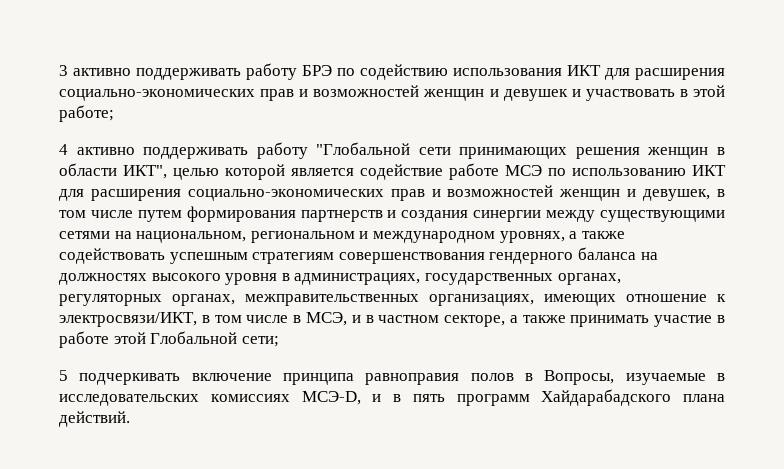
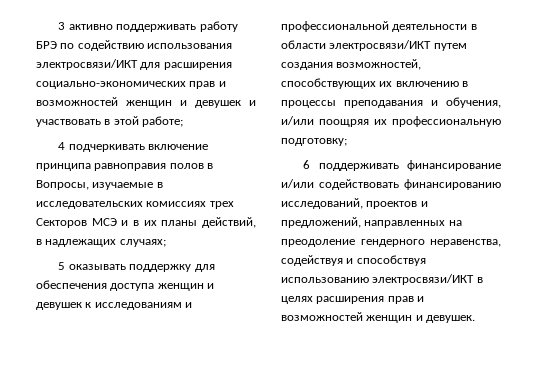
[567,65,601,76] ИКТ -> [36,59,138,70] электросвязи/ИКТ
[76,142,725,159] [59,163,726,180] [59,185,725,201] [59,206,725,222] [59,231,625,243] [59,247,658,264] [59,273,621,285] [59,294,726,306] [59,312,725,327] [59,331,279,348] [59,370,68,381] активно поддерживать работу "Глобальной сети принимающих решения женщин в области ИКТ", целью которой является содействие работе МСЭ по использованию ИКТ для расширения социально-экономических прав и возможностей женщин и девушек, в том числе путем формирования партнерств и создания синергии между существующими сетями на национальном, региональном и международном уровнях, а также содействовать успешным стратегиям совершенствования гендерного баланса на должностях высокого уровня в администрациях, государственных органах, регуляторных органах, межправительственных организациях, имеющих отношение к электросвязи/ИКТ, в том числе в МСЭ, и в частном секторе, а также принимать участие в работе этой Глобальной сети; // 5 -> (66, 146) none
[301,389,725,406] [59,411,130,427] МСЭ-D, и в пять программ Хайдарабадского плана действий. -> [209,201,234,209] [36,217,256,228] [36,239,166,247] [58,262,215,272] [36,280,215,291] [36,302,193,310] [281,21,477,32] [281,40,467,51] [281,59,422,70] [281,78,469,89] [281,97,501,108] [281,116,501,127] [281,138,347,146] [303,160,501,171] [281,179,501,190] [281,198,428,209] [281,217,462,228] [281,239,501,247] [281,255,426,266] [281,274,483,285] [281,296,425,304] [281,312,476,323] трех Секторов МСЭ и в их планы действий, в надлежащих случаях; // 5 оказывать поддержку для обеспечения доступа женщин и девушек к исследованиям и профессиональной деятельности в области электросвязи/ИКТ путем создания возможностей, способствующих их включению в процессы преподавания и обучения, и/или поощряя их профессиональную подготовку; // 6 поддерживать финансирование и/или содействовать финансированию исследований, проектов и предложений, направленных на преодоление гендерного неравенства, содействуя и способствуя использованию электросвязи/ИКТ в целях расширения прав и возможностей женщин и девушек.

